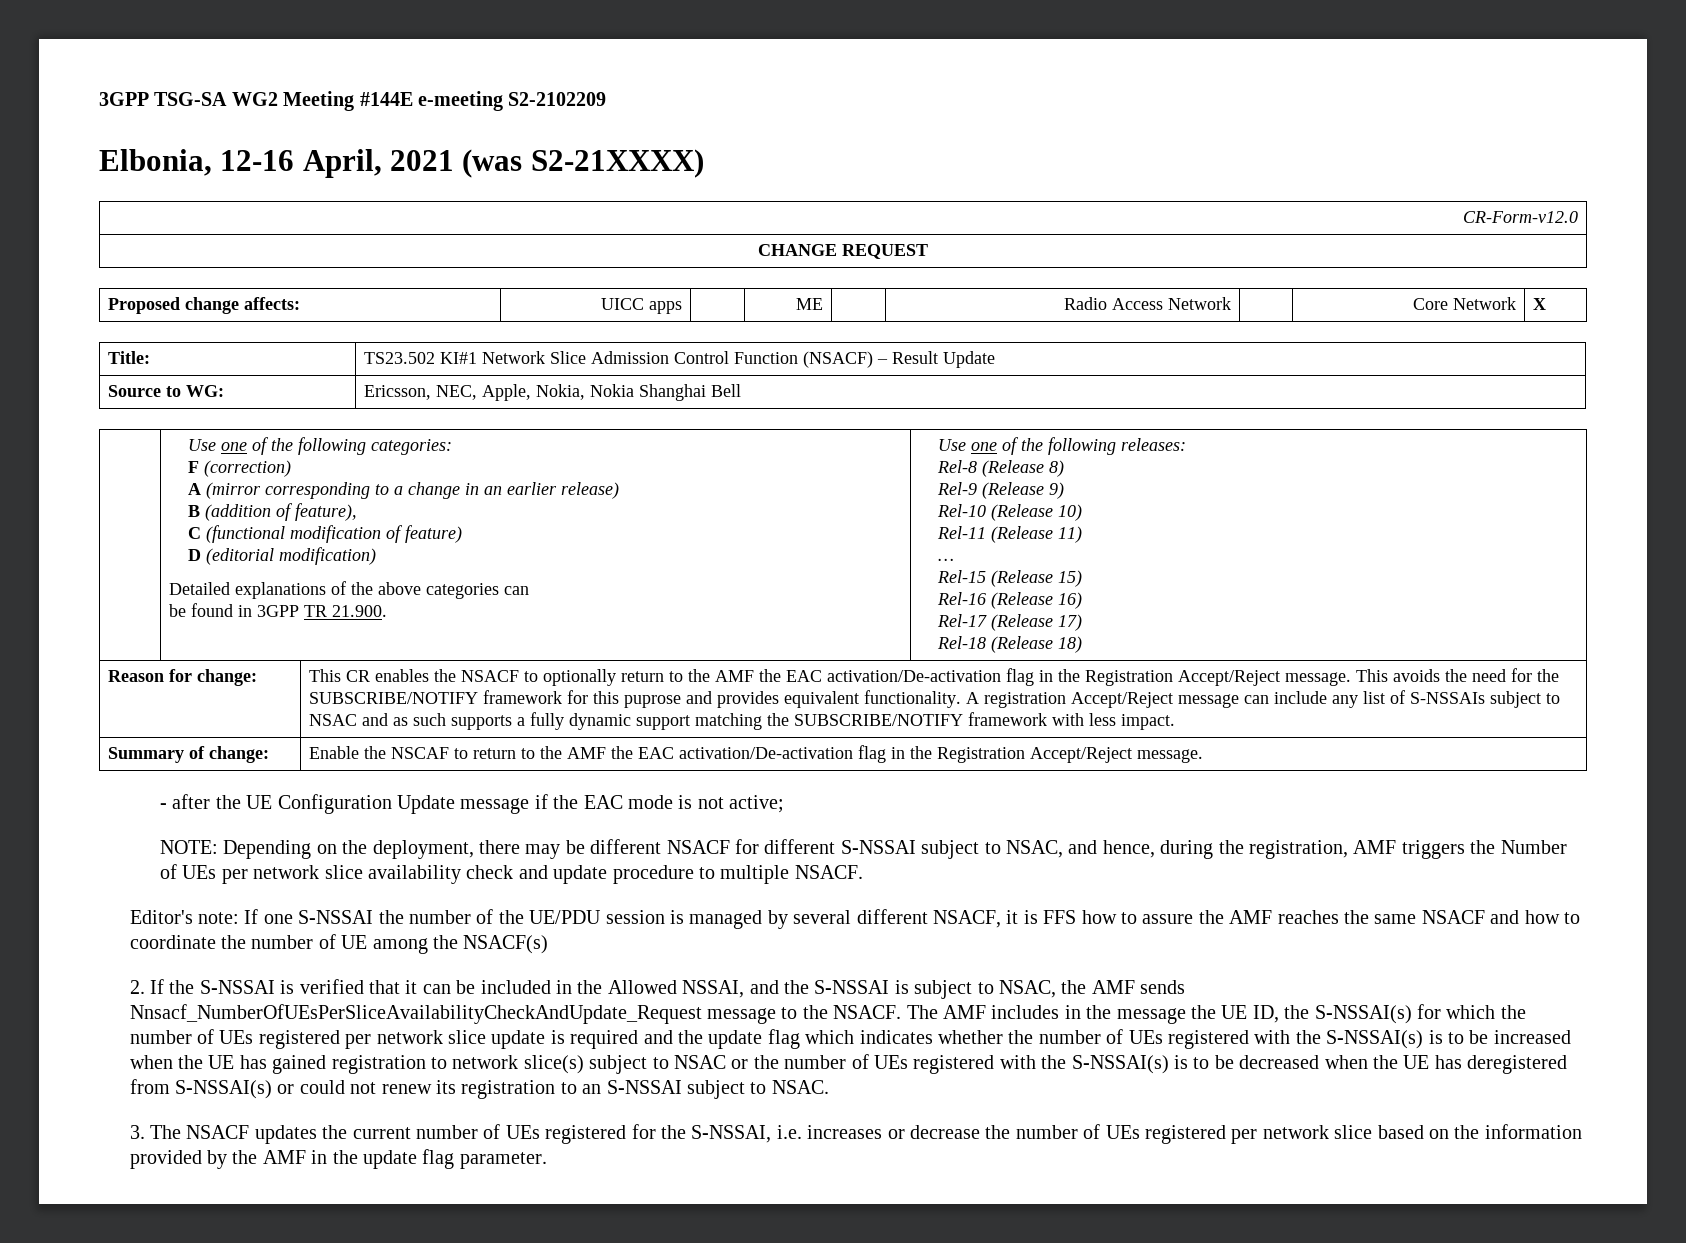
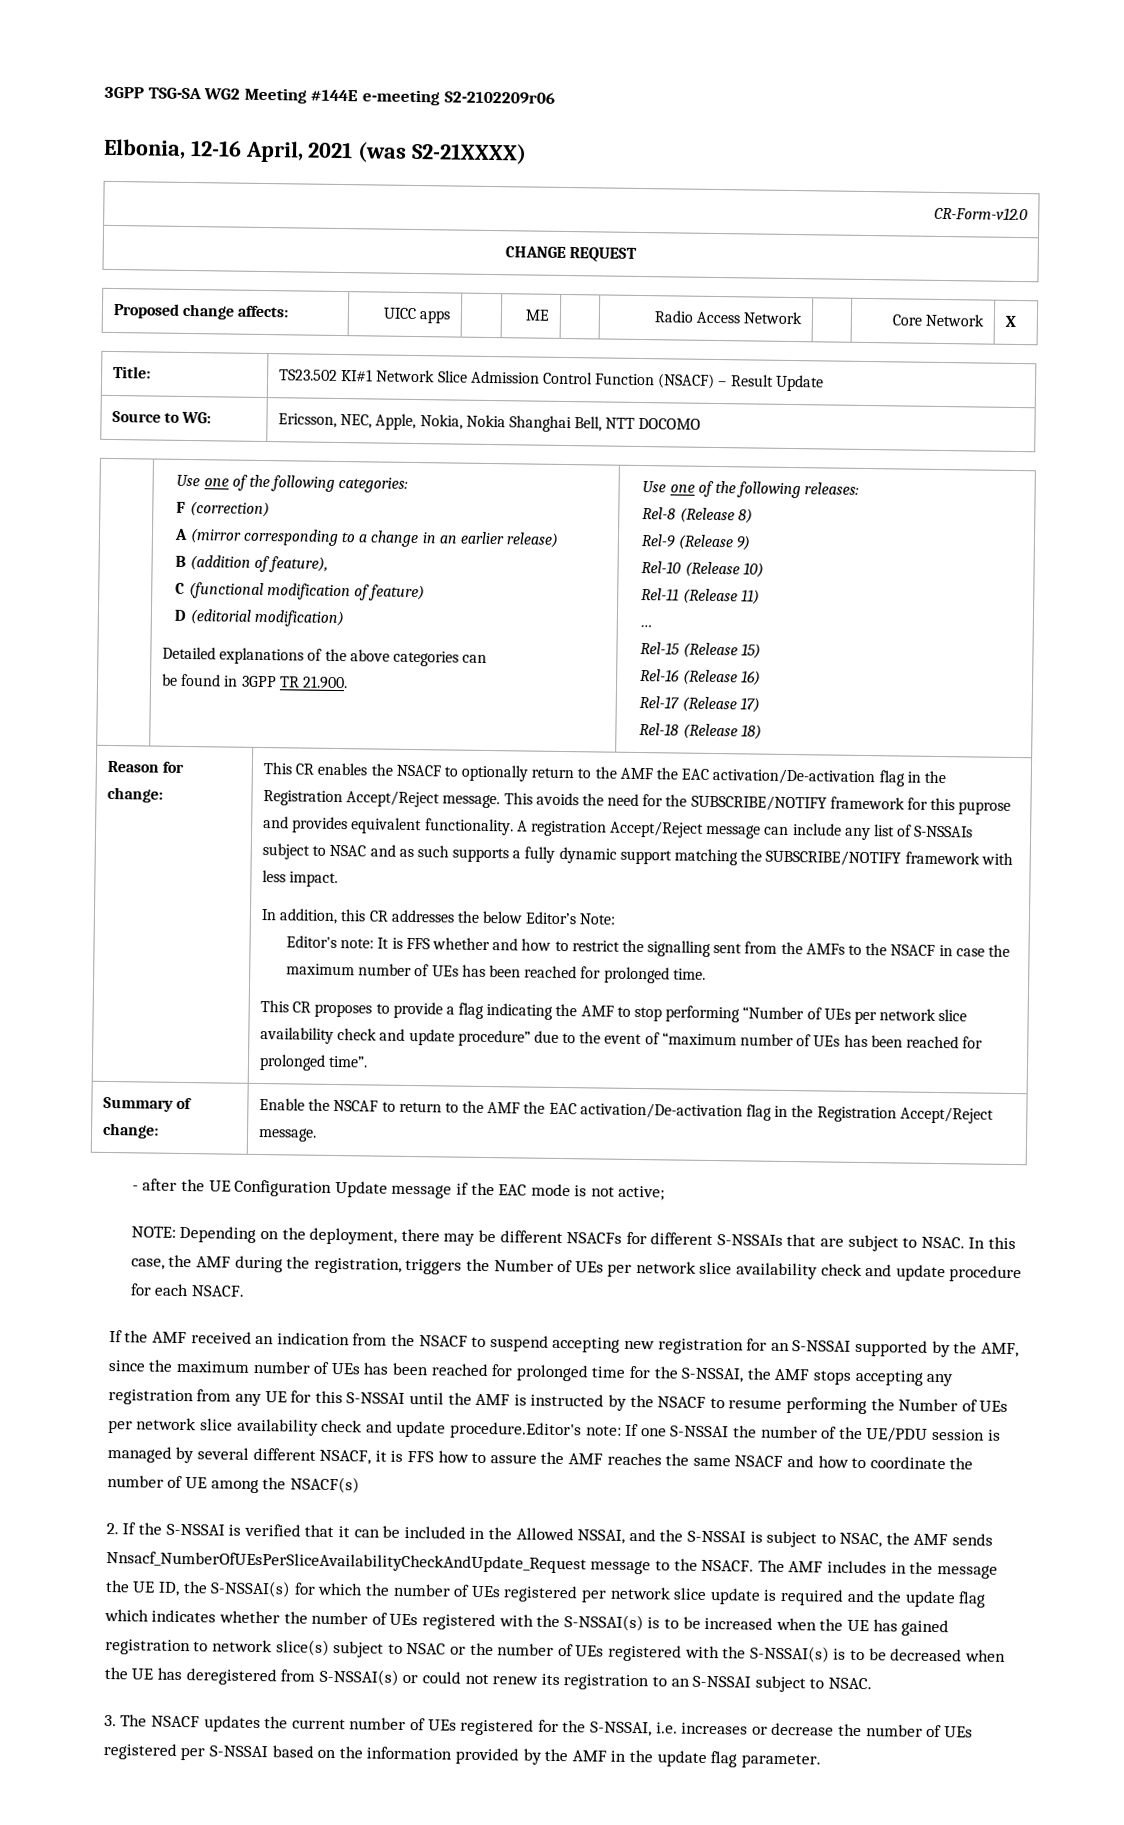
[508,92,607,106] S2-2102209 -> [443,91,555,104] S2-2102209r06
[711,384,742,397] Bell -> [574,416,702,432] Bell, NTT DOCOMO
(1176, 722) none -> [260,908,616,925] [286,935,1010,957] [286,963,706,984] [259,999,968,1025] [259,1026,984,1049] [258,1053,369,1071] // In addition, this CR addresses the below Editor’s Note: // Editor's note: It is FFS whether and how to restrict the signalling sent from the AMFs to the NSACF in case the maximum number of UEs has been reached for prolonged time. // This CR proposes to provide a flag indicating the AMF to stop performing “Number of UEs per network slice availability check and update procedure” due to the event of “maximum number of UEs has been reached for prolonged time”.
[666,840,730,854] NSACF -> [566,1232,623,1244] NSACFs
[840,840,1155,859] S-NSSAI subject to NSAC, and hence, -> [716,1234,1017,1252] [130,1254,231,1270] S-NSSAIs that are subject to NSAC. In this case, the AMF
[1353,840,1397,854] AMF -> (402, 1265) none
[699,865,790,884] to multiple -> [129,1283,190,1297] for each
[129,910,193,924] Editor's -> [108,1330,1019,1358] [107,1359,954,1387] [107,1389,1009,1415] [107,1417,583,1440] If the AMF received an indication from the NSACF to suspend accepting new registration for an S-NSSAI supported by the AMF, since the maximum number of UEs has been reached for prolonged time for the S-NSSAI, the AMF stops accepting any registration from any UE for this S-NSSAI until the AMF is instructed by the NSACF to resume performing the Number of UEs per network slice availability check and update procedure.Editor's
[1262,1125,1373,1139] network slice -> [209,1745,269,1758] S-NSSAI

